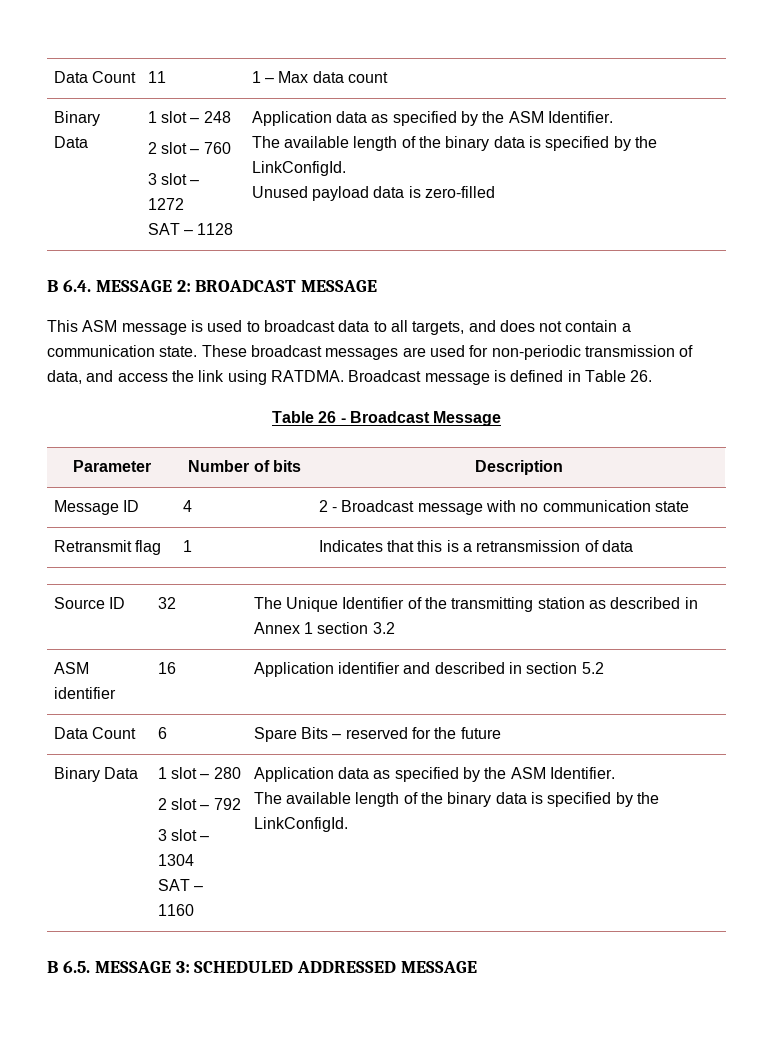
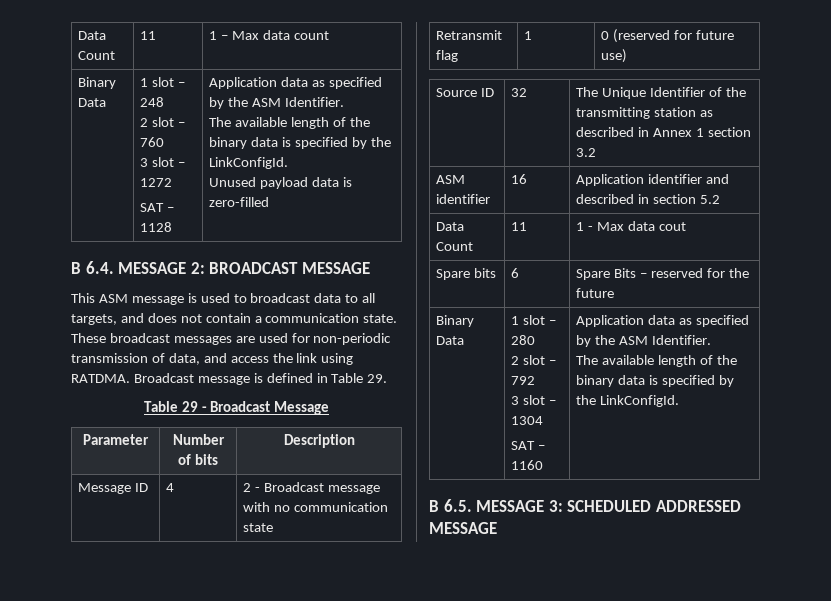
[630,370,653,382] [271,411,337,423] 26. // Table 26 -> [367,374,388,383] [143,401,198,412] 29. // Table 29
[318,540,633,552] Indicates that this is a retransmission of data -> [601,29,735,43] [601,49,628,63] 0 (reserved for future use)
(137, 733) none -> [511,222,528,231] [576,221,687,231] [436,268,497,280] | 11 | 1 - Max data cout // Spare bits

